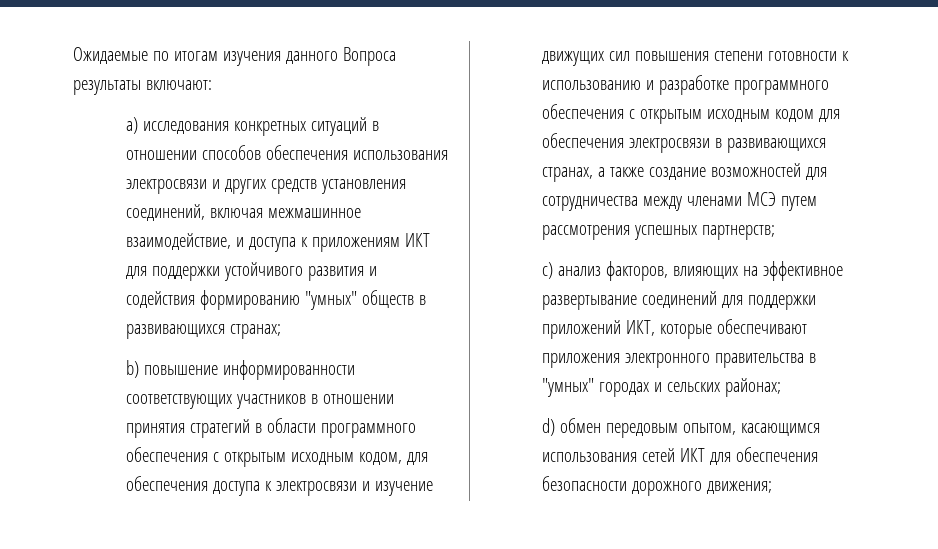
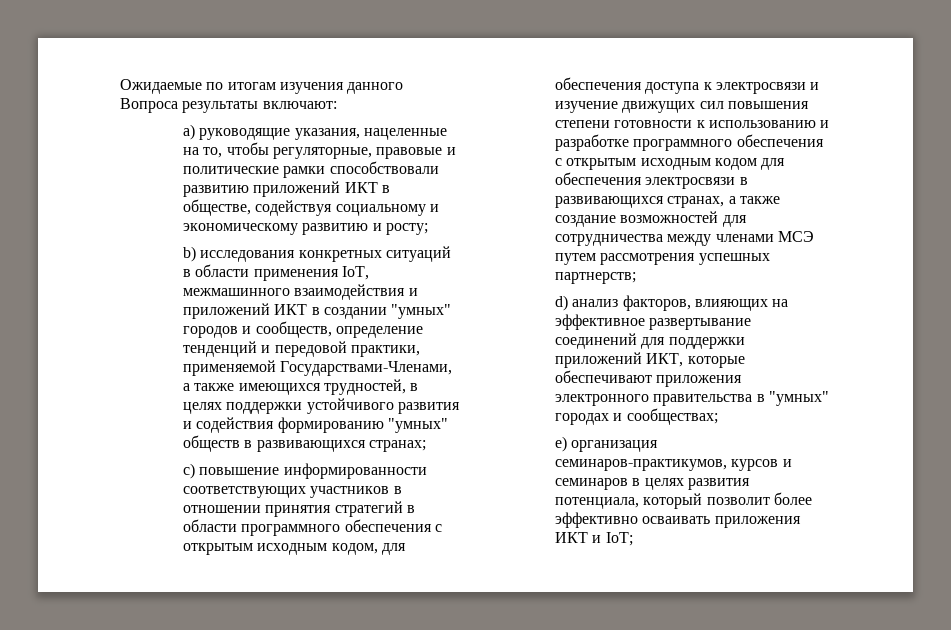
[142,117,379,136] [125,145,448,160] [125,179,406,194] [125,204,361,221] [125,233,430,252] [125,266,147,279] исследования конкретных ситуаций в отношении способов обеспечения использования электросвязи и других средств установления соединений, включая межмашинное взаимодействие, и доступа к приложениям ИКТ для -> [199,128,447,140] [182,142,456,159] [182,161,439,178] [182,181,390,197] [182,199,439,216] [182,223,428,235] [182,246,451,262] [182,264,369,281] [182,284,418,300] [182,303,452,319] [182,321,423,338] [182,341,420,357] [182,360,453,376] [182,379,419,395] [182,402,222,414] руководящие указания, нацеленные на то, чтобы регуляторные, правовые и политические рамки способствовали развитию приложений ИКТ в обществе, содействуя социальному и экономическому развитию и росту; // b) исследования конкретных ситуаций в области применения IoT, межмашинного взаимодействия и приложений ИКТ в создании "умных" городов и сообществ, определение тенденций и передовой практики, применяемой Государствами-Членами, а также имеющихся трудностей, в целях
[125,360,139,378] b) -> [182,463,195,479] c)
[541,262,553,279] c) -> [554,295,568,311] d)
[666,378,781,397] [541,418,820,438] [541,447,818,465] [541,476,772,496] сельских районах; // d) обмен передовым опытом, касающимся использования сетей ИКТ для обеспечения безопасности дорожного движения; -> [626,408,718,425] [554,436,659,452] [554,459,792,471] [554,478,750,490] [554,492,812,509] [554,512,801,528] [554,532,633,546] сообществах; // e) организация семинаров-практикумов, курсов и семинаров в целях развития потенциала, который позволит более эффективно осваивать приложения ИКТ и IoT;

